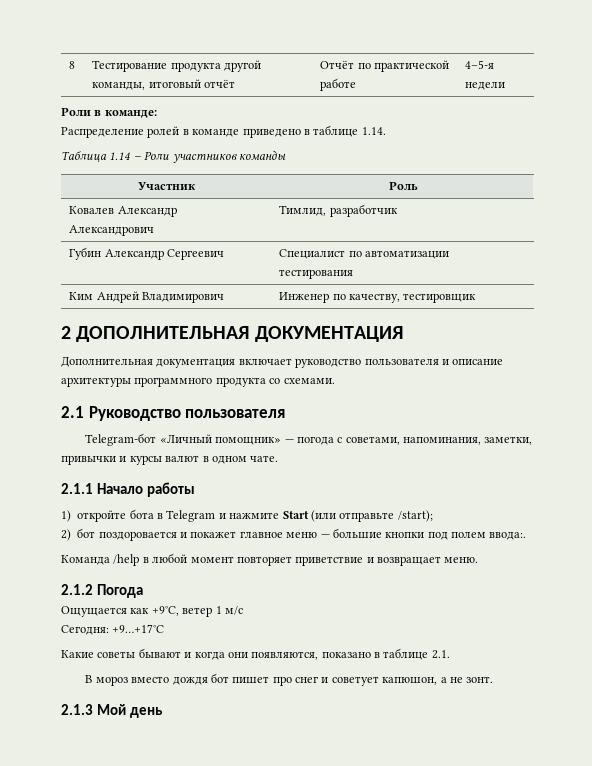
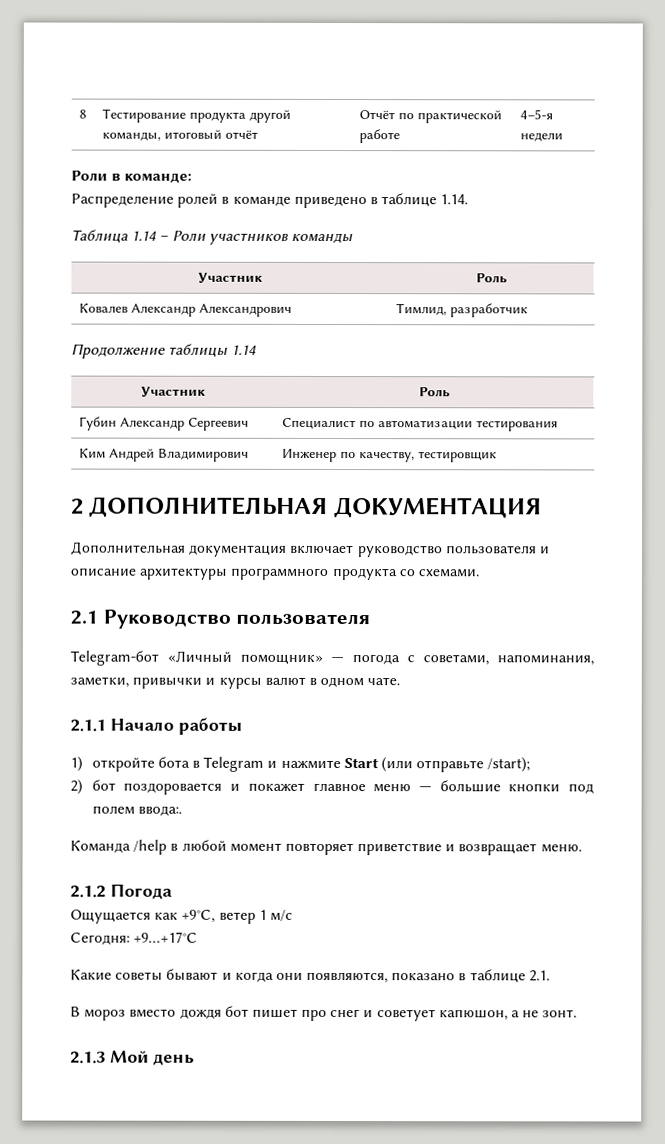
(398, 210) none -> [71,343,258,359] [141,386,206,397] [419,387,451,398] // Продолжение таблицы 1.14 // Участник | Роль

